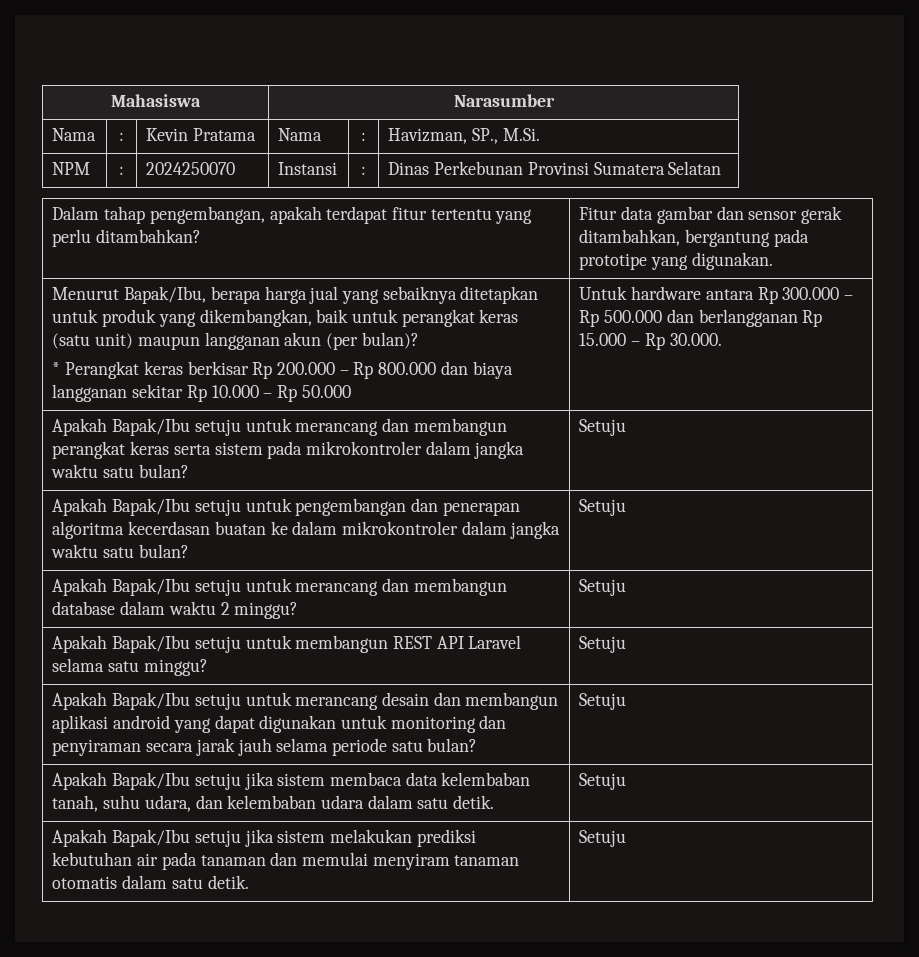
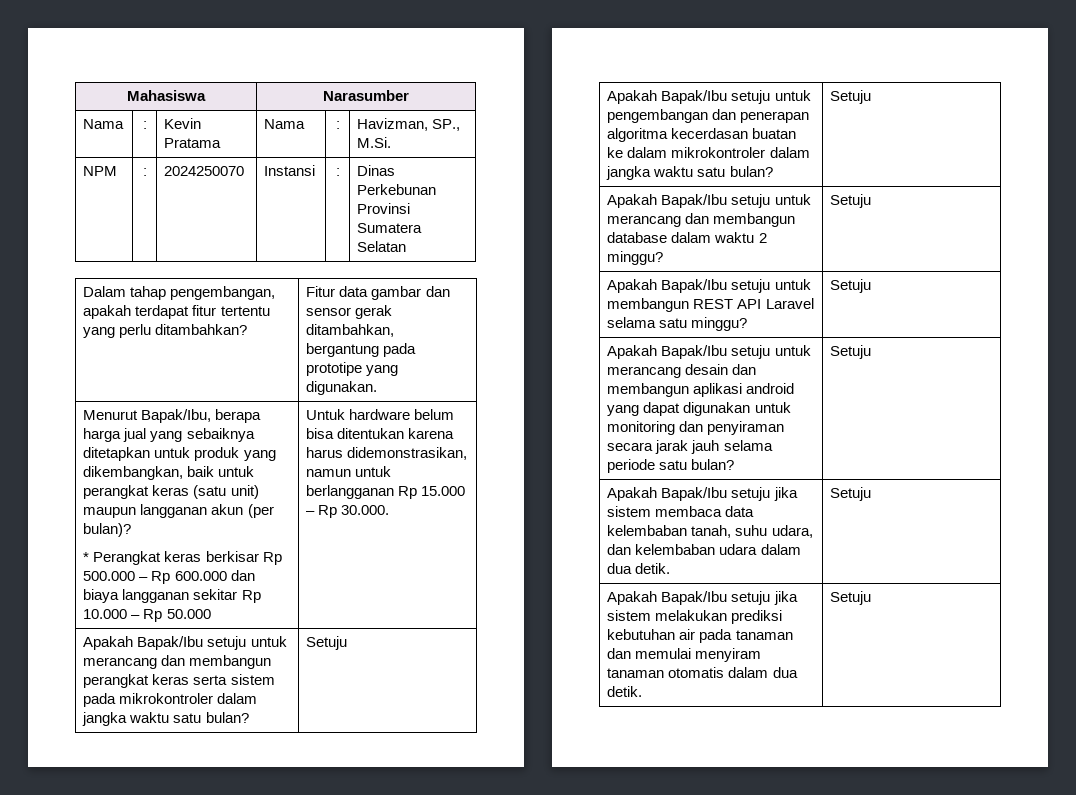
[276,362,437,379] 200.000 – Rp 800.000 -> [83,571,227,584] 500.000 – Rp 600.000
[705,287,853,304] [579,309,694,327] antara Rp 300.000 – Rp 500.000 dan -> [414,409,455,420] [306,428,455,439] [306,447,468,460] [306,466,392,477] belum bisa ditentukan karena harus didemonstrasikan, namun untuk
[417,798,449,809] satu -> [607,563,633,574] dua
[171,878,203,889] satu -> [772,667,798,678] dua

